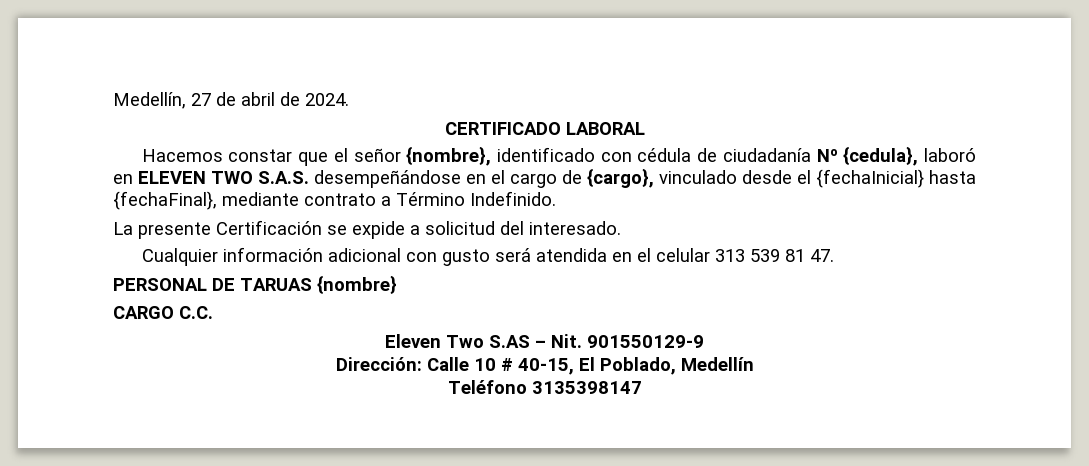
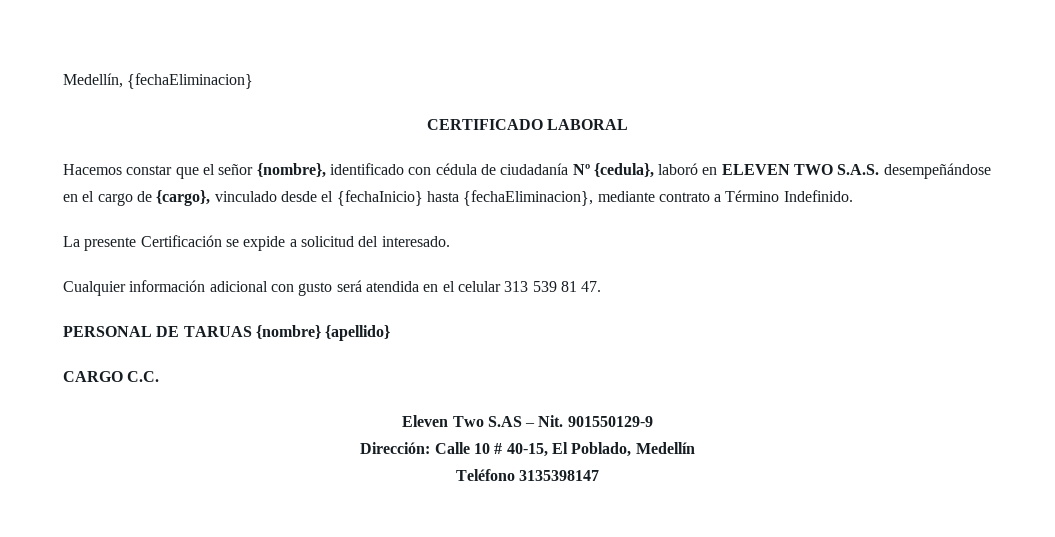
[191,92,349,106] 27 de abril de 2024. -> [127,73,254,89] {fechaEliminacion}
[816,169,976,188] [113,191,217,210] {fechaInicial} hasta {fechaFinal}, -> [336,190,594,206] {fechaInicio} hasta {fechaEliminacion},
(397, 284) none -> [325,325,391,341] {apellido}

